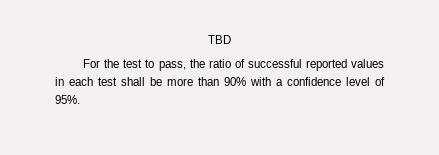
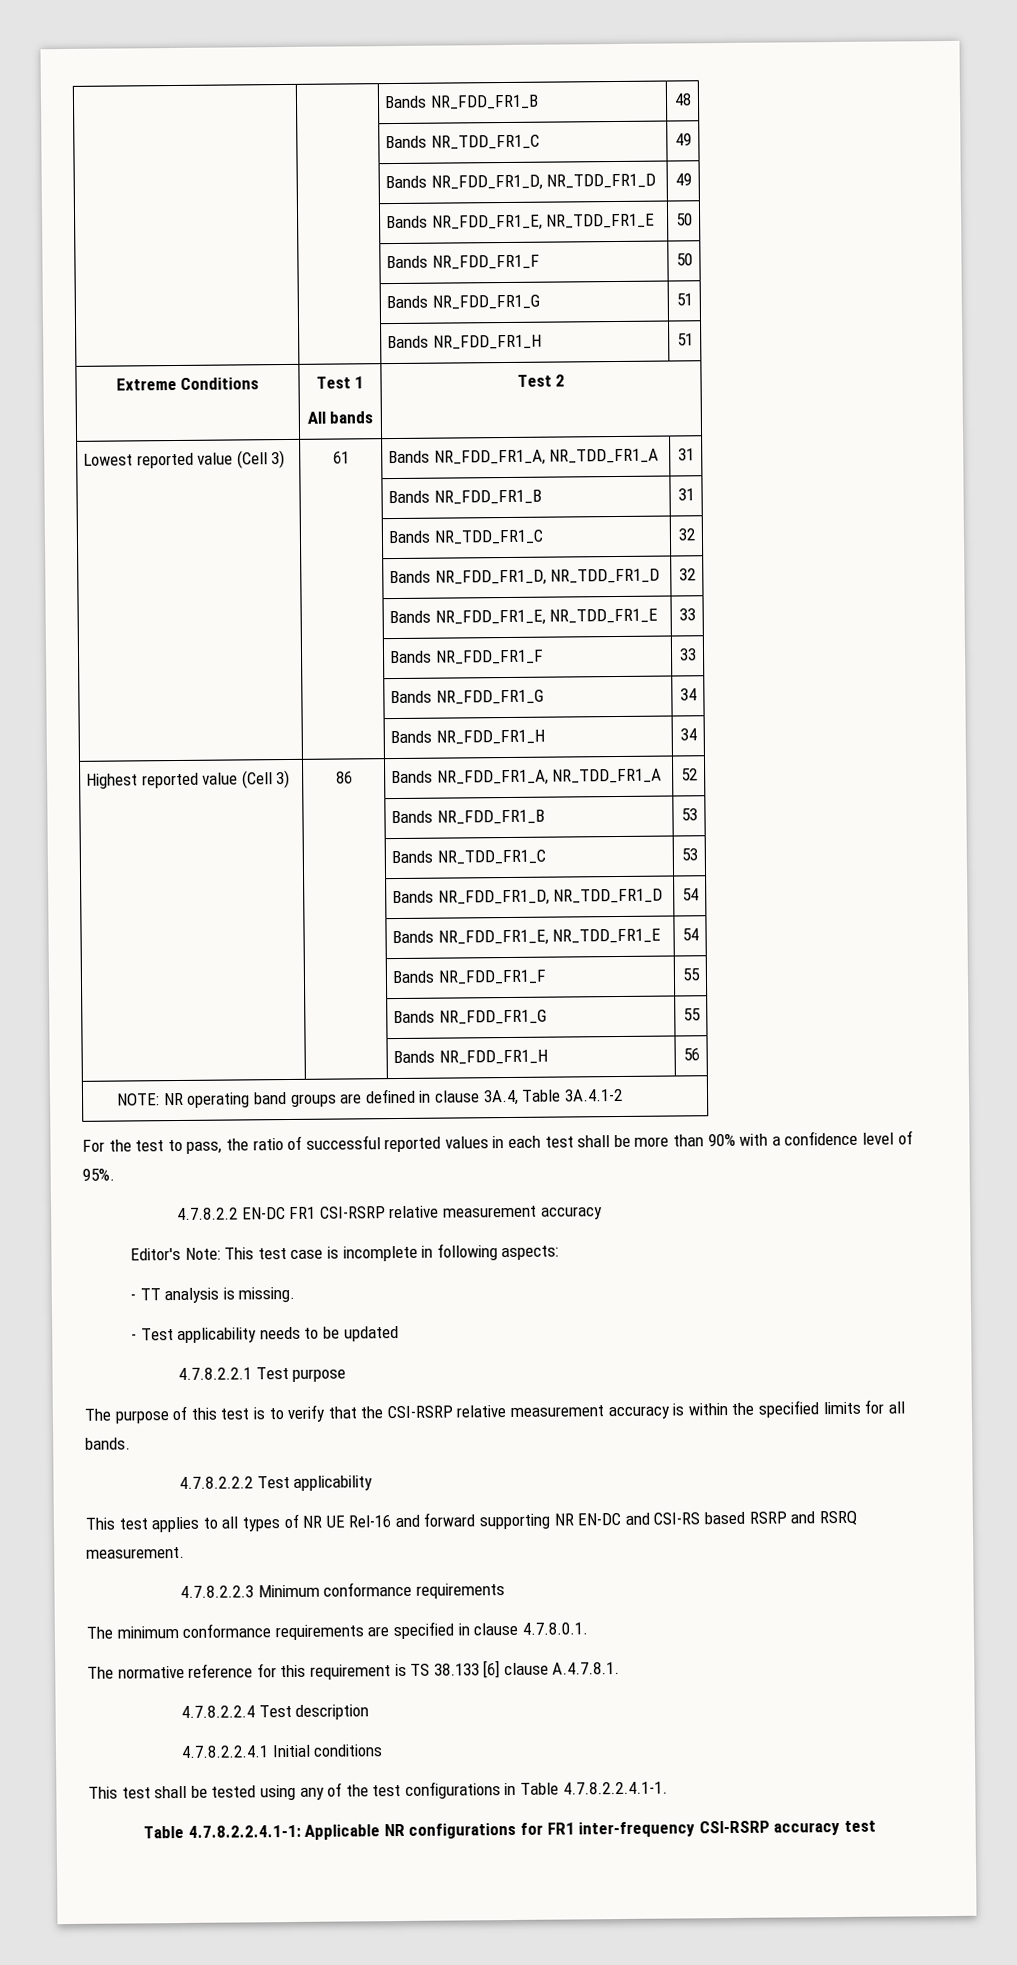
[208,35,231,44] TBD -> [384,94,539,110] [673,93,692,106] [385,134,540,150] [674,133,692,146] [385,173,657,191] [674,173,692,186] [386,213,656,231] [675,213,693,226] [386,254,540,270] [675,253,693,266] [386,294,540,310] [675,293,693,306] [387,334,542,350] [676,333,694,346] [115,377,260,391] [315,376,365,389] [306,411,374,424] [516,374,566,387] [83,450,286,469] [332,451,350,464] [388,448,660,466] [677,448,695,461] [388,489,542,505] [677,488,695,501] [388,529,544,545] [677,528,695,541] [389,568,661,586] [678,568,696,581] [389,608,659,626] [678,608,696,621] [389,649,544,665] [678,648,697,661] [390,689,544,705] [679,688,697,701] [390,729,545,745] [679,728,697,741] [86,769,291,789] [335,771,353,784] [391,768,663,786] [680,768,698,781] [391,809,545,825] [680,808,698,821] [391,849,546,865] [680,848,698,861] [392,888,664,906] [681,888,699,901] [392,928,662,946] [681,928,699,941] [392,969,547,985] [681,968,700,981] [393,1009,547,1025] [682,1008,701,1021] [393,1049,548,1065] [682,1048,700,1061] [116,1088,623,1108] | | Bands NR_FDD_FR1_B | 48 // | | Bands NR_TDD_FR1_C | 49 // | | Bands NR_FDD_FR1_D, NR_TDD_FR1_D | 49 // | | Bands NR_FDD_FR1_E, NR_TDD_FR1_E | 50 // | | Bands NR_FDD_FR1_F | 50 // | | Bands NR_FDD_FR1_G | 51 // | | Bands NR_FDD_FR1_H | 51 // Extreme Conditions | Test 1 // All bands | Test 2 // Lowest reported value (Cell 3) | 61 | Bands NR_FDD_FR1_A, NR_TDD_FR1_A | 31 // | | Bands NR_FDD_FR1_B | 31 // | | Bands NR_TDD_FR1_C | 32 // | | Bands NR_FDD_FR1_D, NR_TDD_FR1_D | 32 // | | Bands NR_FDD_FR1_E, NR_TDD_FR1_E | 33 // | | Bands NR_FDD_FR1_F | 33 // | | Bands NR_FDD_FR1_G | 34 // | | Bands NR_FDD_FR1_H | 34 // Highest reported value (Cell 3) | 86 | Bands NR_FDD_FR1_A, NR_TDD_FR1_A | 52 // | | Bands NR_FDD_FR1_B | 53 // | | Bands NR_TDD_FR1_C | 53 // | | Bands NR_FDD_FR1_D, NR_TDD_FR1_D | 54 // | | Bands NR_FDD_FR1_E, NR_TDD_FR1_E | 54 // | | Bands NR_FDD_FR1_F | 55 // | | Bands NR_FDD_FR1_G | 55 // | | Bands NR_FDD_FR1_H | 56 // NOTE: NR operating band groups are defined in clause 3A.4, Table 3A.4.1-2
(80, 99) none -> [177,1205,603,1221] [130,1243,560,1262] [130,1286,296,1304] [131,1326,399,1344] [178,1367,347,1382] [84,1399,905,1424] [85,1437,131,1450] [179,1475,374,1491] [85,1510,857,1533] [86,1546,185,1559] [180,1581,505,1599] [86,1621,588,1641] [87,1660,621,1680] [181,1704,370,1720] [181,1744,384,1758] [88,1781,668,1801] [143,1820,876,1840] // 4.7.8.2.2 EN-DC FR1 CSI-RSRP relative measurement accuracy // Editor's Note: This test case is incomplete in following aspects: // - TT analysis is missing. // - Test applicability needs to be updated // 4.7.8.2.2.1 Test purpose // The purpose of this test is to verify that the CSI-RSRP relative measurement accuracy is within the specified limits for all bands. // 4.7.8.2.2.2 Test applicability // This test applies to all types of NR UE Rel-16 and forward supporting NR EN-DC and CSI-RS based RSRP and RSRQ measurement. // 4.7.8.2.2.3 Minimum conformance requirements // The minimum conformance requirements are specified in clause 4.7.8.0.1. // The normative reference for this requirement is TS 38.133 [6] clause A.4.7.8.1. // 4.7.8.2.2.4 Test description // 4.7.8.2.2.4.1 Initial conditions // This test shall be tested using any of the test configurations in Table 4.7.8.2.2.4.1-1. // Table 4.7.8.2.2.4.1-1: Applicable NR configurations for FR1 inter-frequency CSI-RSRP accuracy test

